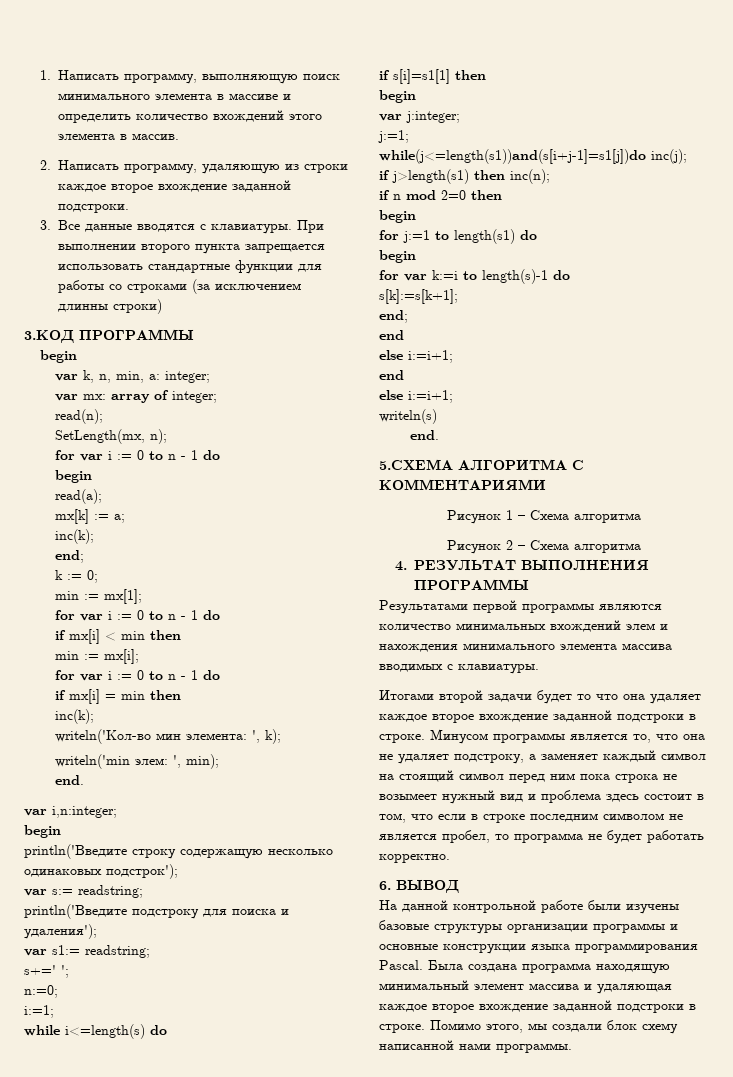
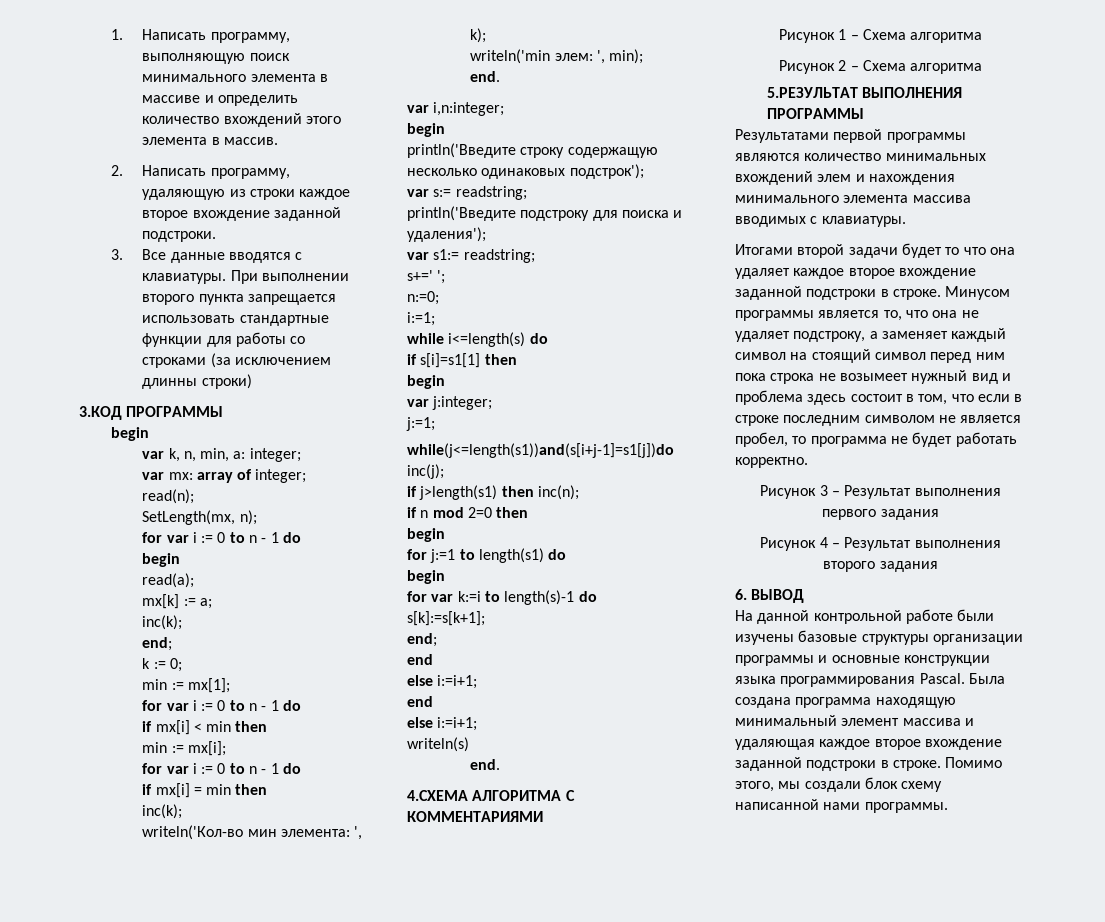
[379,459,453,470] 5.СХЕМА -> [407,790,468,801] 4.СХЕМА
[394,559,516,571] 4. РЕЗУЛЬТАТ -> [766,87,858,98] 5.РЕЗУЛЬТАТ
(450, 858) none -> [760,485,1001,499] [822,509,939,520] [760,537,1001,551] [823,561,938,572] // Рисунок 3 – Результат выполнения первого задания // Рисунок 4 – Результат выполнения второго задания

